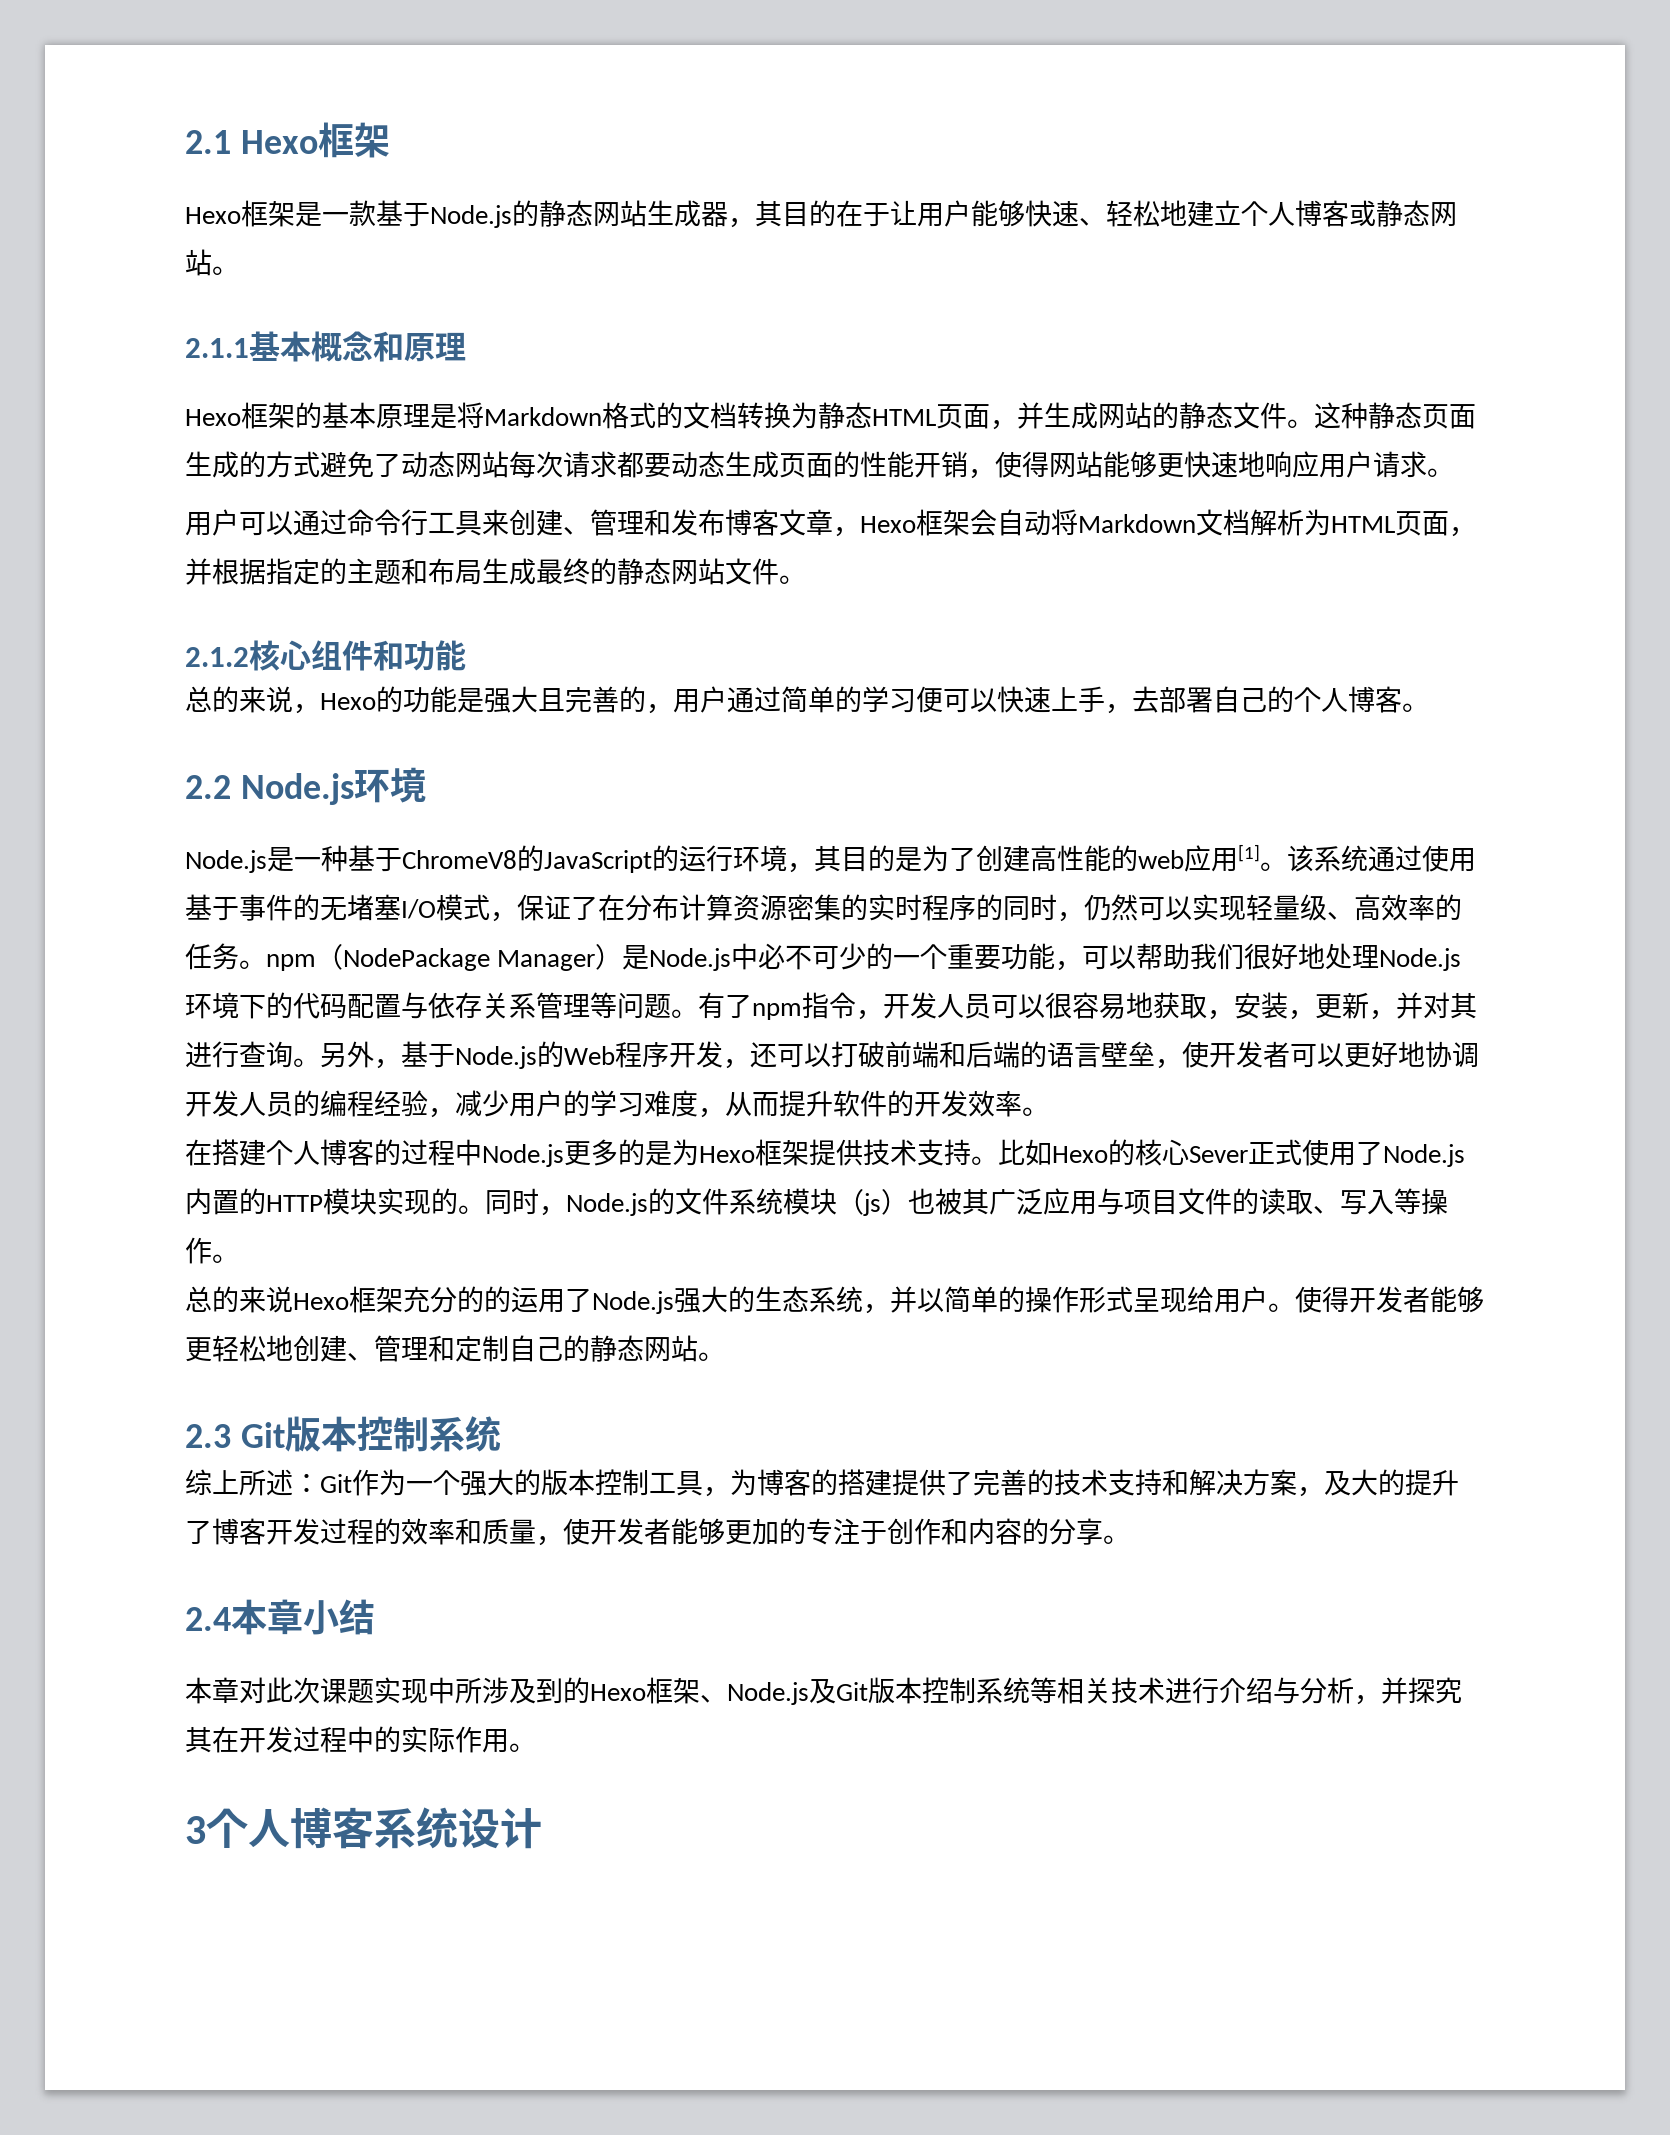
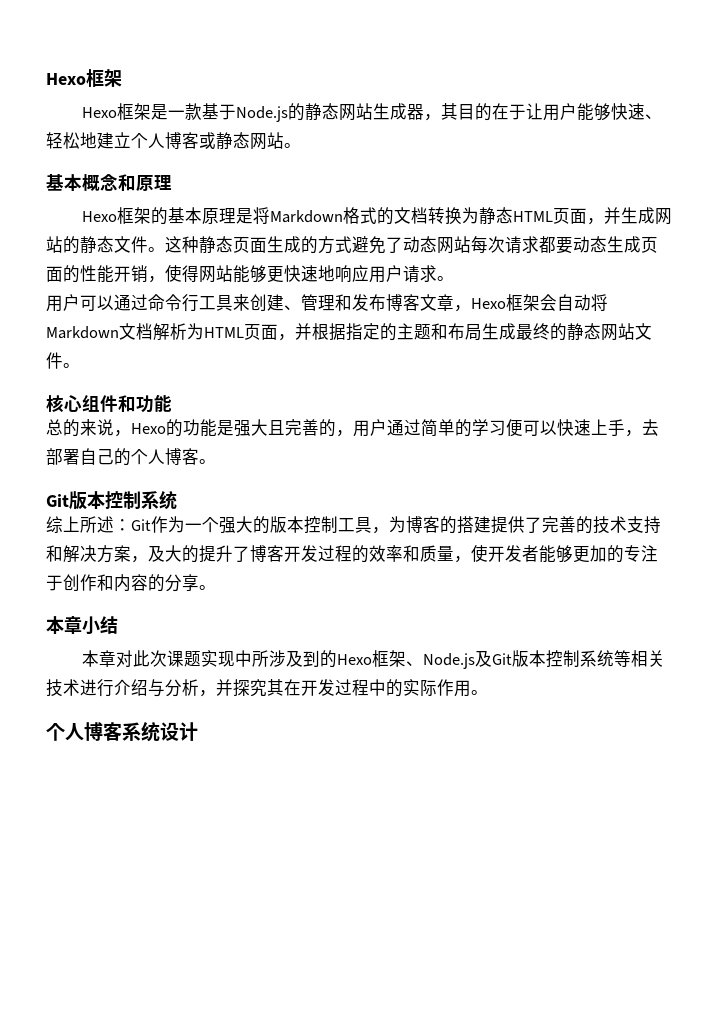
[185,130,231,154] 2.1 -> (46, 79) none
[185,338,249,358] 2.1.1 -> (301, 145) none
[185,647,249,667] 2.1.2 -> (80, 365) none
[185,767,426,805] [185,844,1260,873] [1260,845,1476,872] [185,894,1462,922] [185,943,1462,971] [185,992,1477,1020] [185,1041,1479,1069] [185,1090,1049,1118] [185,1139,1465,1167] [185,1188,1448,1216] [185,1237,239,1264] [185,1286,1484,1314] [185,1335,725,1362] [185,1424,231,1448] 2.2 Node.js环境 // Node.js是一种基于ChromeV8的JavaScript的运行环境，其目的是为了创建高性能的web应用[1]。该系统通过使用基于事件的无堵塞I/O模式，保证了在分布计算资源密集的实时程序的同时，仍然可以实现轻量级、高效率的任务。npm（NodePackage Manager）是Node.js中必不可少的一个重要功能，可以帮助我们很好地处理Node.js环境下的代码配置与依存关系管理等问题。有了npm指令，开发人员可以很容易地获取，安装，更新，并对其进行查询。另外，基于Node.js的Web程序开发，还可以打破前端和后端的语言壁垒，使开发者可以更好地协调开发人员的编程经验，减少用户的学习难度，从而提升软件的开发效率。 // 在搭建个人博客的过程中Node.js更多的是为Hexo框架提供技术支持。比如Hexo的核心Sever正式使用了Node.js内置的HTTP模块实现的。同时，Node.js的文件系统模块（js）也被其广泛应用与项目文件的读取、写入等操作。 // 总的来说Hexo框架充分的的运用了Node.js强大的生态系统，并以简单的操作形式呈现给用户。使得开发者能够更轻松地创建、管理和定制自己的静态网站。 // 2.3 -> (216, 461) none
[185,1607,231,1631] 2.4 -> (216, 587) none
[185,1816,206,1844] 3 -> (488, 692) none

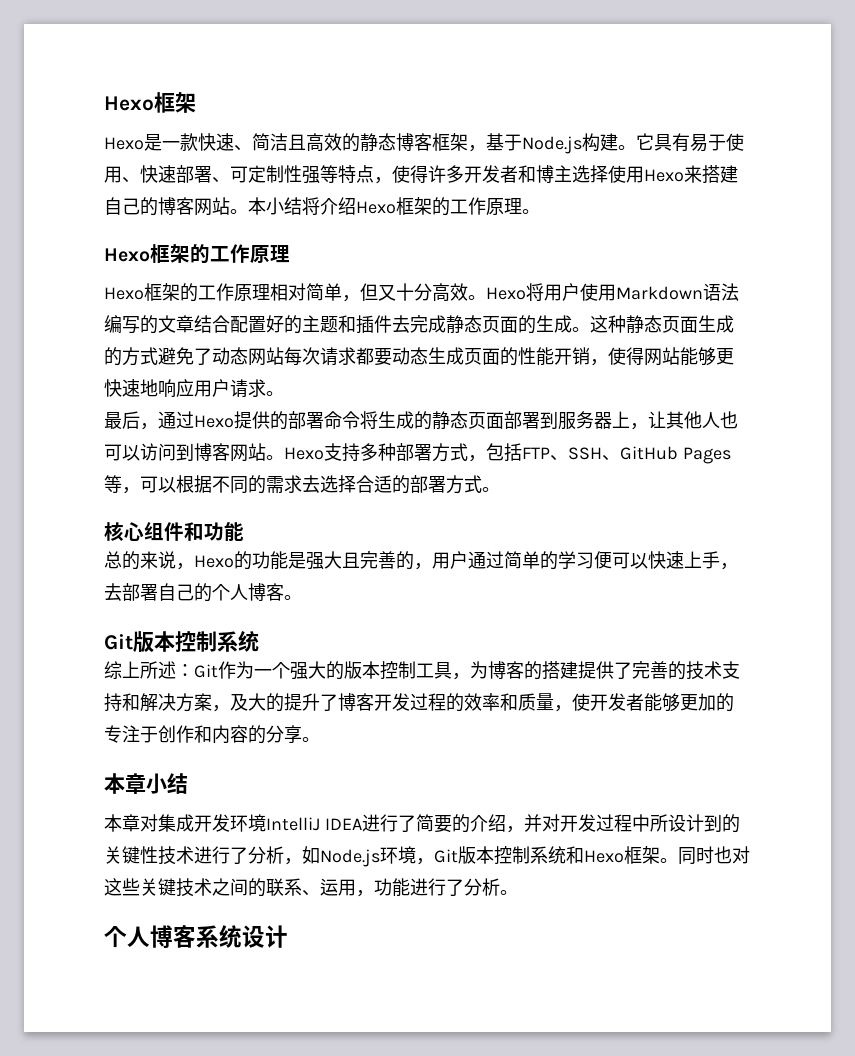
[117,103,663,122] [46,132,301,150] [46,174,172,191] [82,207,673,225] [46,236,148,254] 框架是一款基于Node.js的静态网站生成器，其目的在于让用户能够快速、轻松地建立个人博客或静态网站。 // 基本概念和原理 // Hexo框架的基本原理是将Markdown格式的文档转换为静态HTML页面，并生成网站的静态文件 -> [144,133,744,154] [104,165,738,184] [104,197,540,216] [104,244,290,264] [104,283,739,302] [104,315,572,334] 是一款快速、简洁且高效的静态博客框架，基于Node.js构建。它具有易于使用、快速部署、可定制性强等特点，使得许多开发者和博主选择使用Hexo来搭建自己的博客网站。本小结将介绍Hexo框架的工作原理。 // Hexo框架的工作原理 // Hexo框架的工作原理相对简单，但又十分高效。Hexo将用户使用Markdown语法编写的文章结合配置好的主题和插件去完成静态页面的生成
[46,294,608,312] [46,323,652,341] [46,352,63,369] 用户可以通过命令行工具来创建、管理和发布博客文章，Hexo框架会自动将Markdown文档解析为HTML页面，并根据指定的主题和布局生成最终的静态网站文件 -> [104,411,738,430] [104,443,731,464] [104,475,482,494] 最后，通过Hexo提供的部署命令将生成的静态页面部署到服务器上，让其他人也可以访问到博客网站。Hexo支持多种部署方式，包括FTP、SSH、GitHub Pages等，可以根据不同的需求去选择合适的部署方式
[133,650,666,669] [46,679,471,697] 此次课题实现中所涉及到的Hexo框架、Node.js及Git版本控制系统等相关技术进行介绍与分析，并探究其在开发过程中的实际作用 -> [158,814,740,833] [104,846,750,867] [104,878,500,897] 集成开发环境IntelliJ IDEA进行了简要的介绍，并对开发过程中所设计到的关键性技术进行了分析，如Node.js环境，Git版本控制系统和Hexo框架。同时也对这些关键技术之间的联系、运用，功能进行了分析

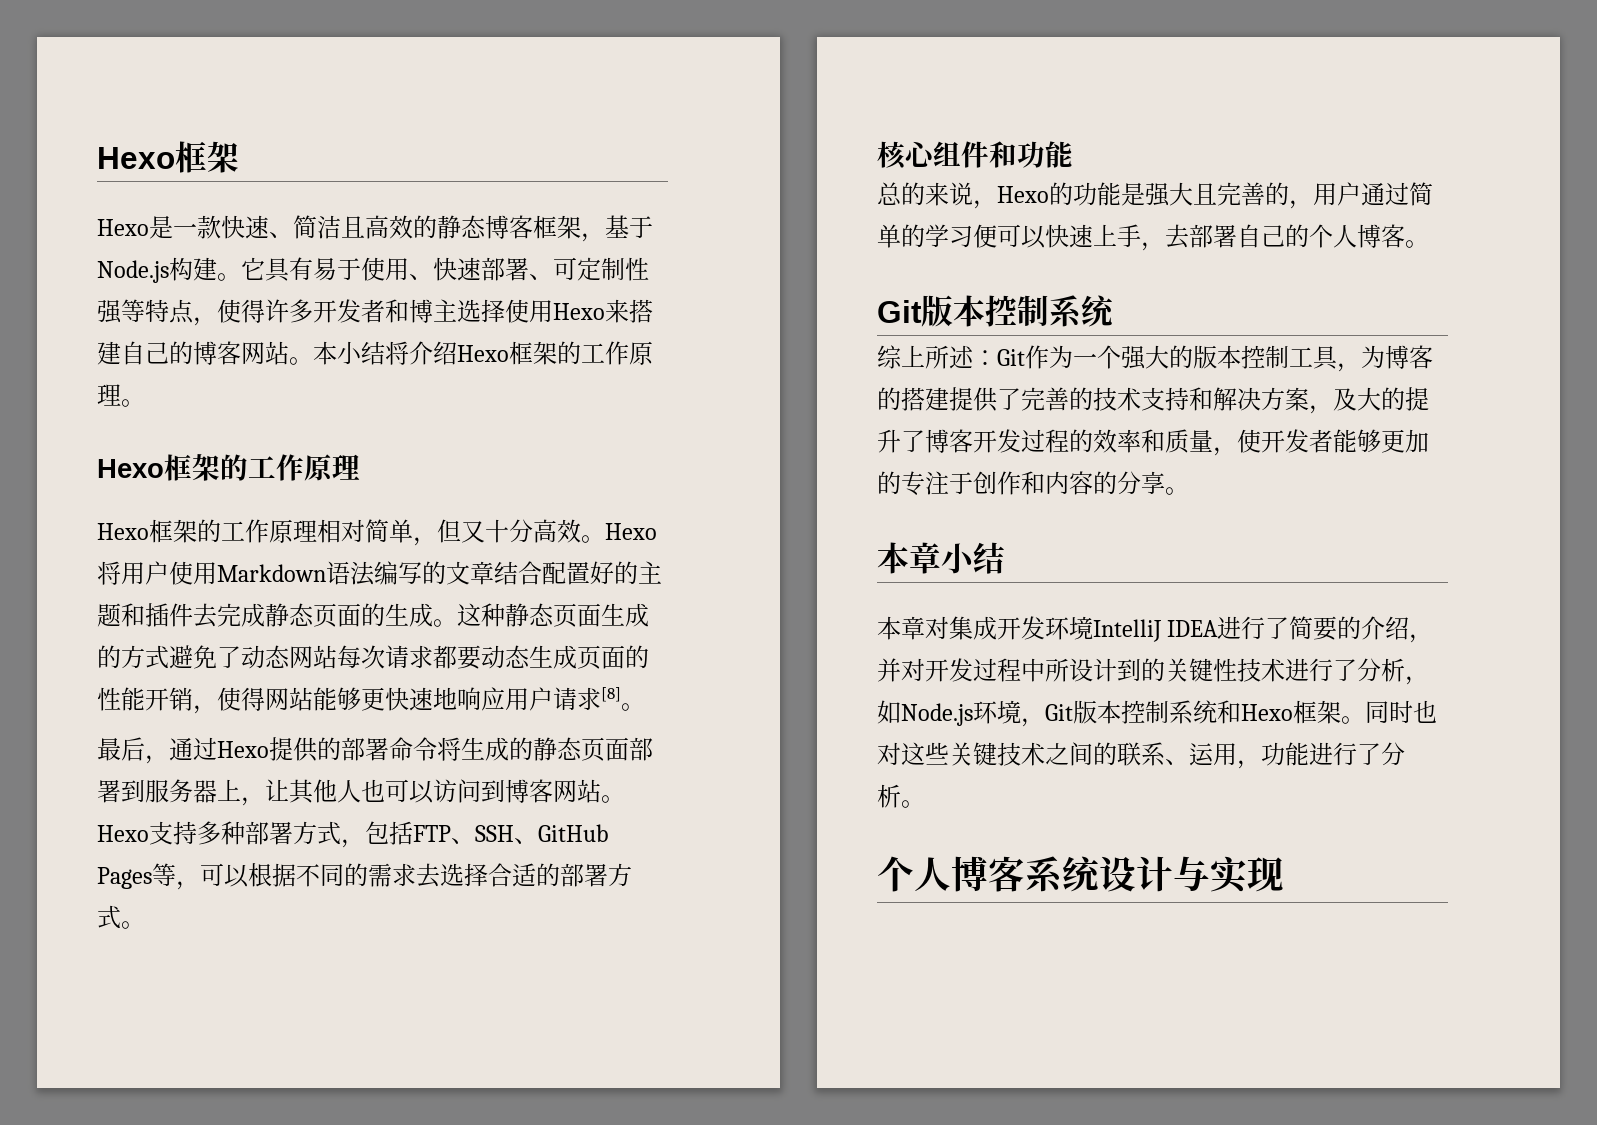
(266, 388) none -> [601,687,621,702] [8]
(288, 936) none -> [1173,856,1284,894] 与实现

